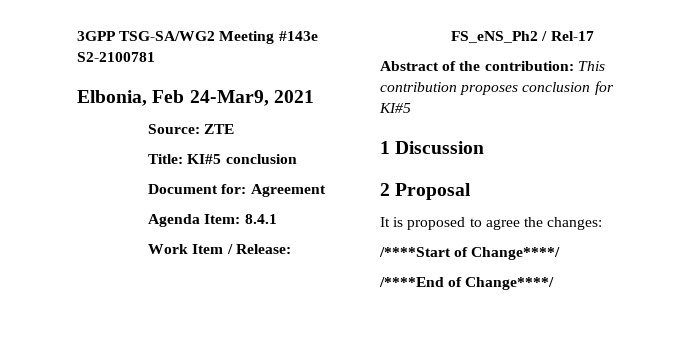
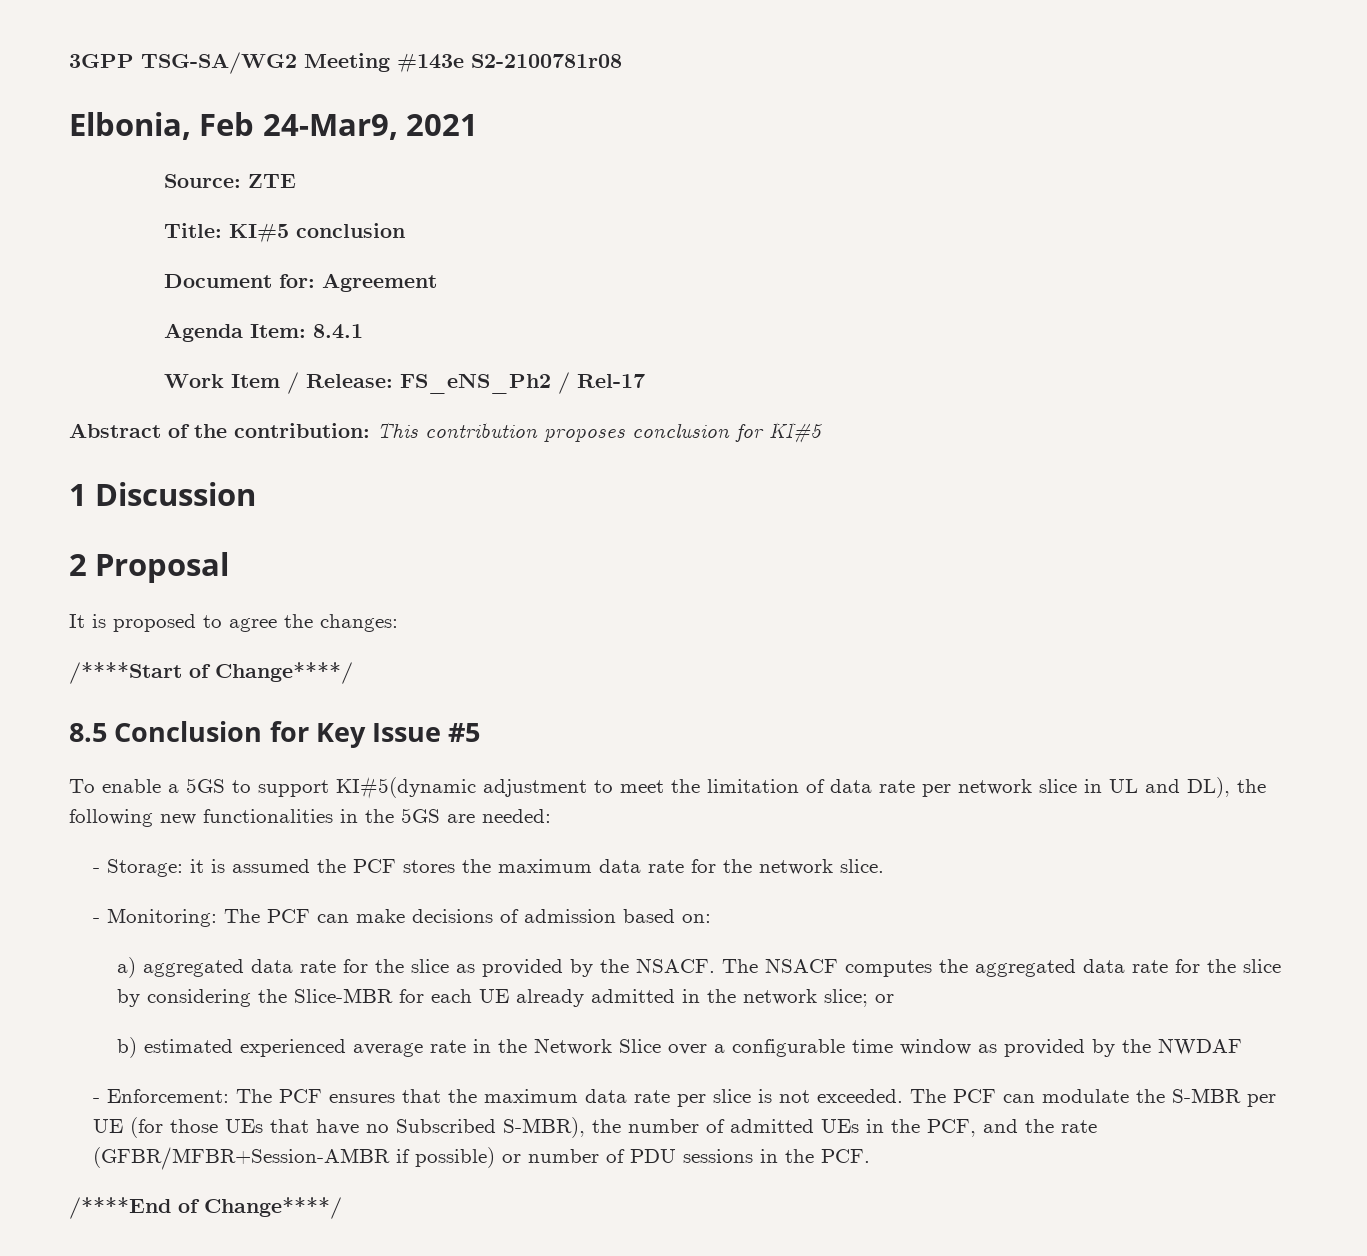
[77,52,155,62] S2-2100781 -> [471,54,622,68] S2-2100781r08
(561, 253) none -> [69,721,481,748] [69,776,1266,799] [69,808,551,827] [92,859,884,877] [92,908,711,927] [116,957,1281,978] [116,988,894,1007] [116,1037,1242,1058] [92,1088,1276,1107] [92,1117,1097,1138] [92,1147,870,1170] // 8.5 Conclusion for Key Issue #5 // To enable a 5GS to support KI#5(dynamic adjustment to meet the limitation of data rate per network slice in UL and DL), the following new functionalities in the 5GS are needed: // - Storage: it is assumed the PCF stores the maximum data rate for the network slice. // - Monitoring: The PCF can make decisions of admission based on: // a) aggregated data rate for the slice as provided by the NSACF. The NSACF computes the aggregated data rate for the slice by considering the Slice-MBR for each UE already admitted in the network slice; or // b) estimated experienced average rate in the Network Slice over a configurable time window as provided by the NWDAF // - Enforcement: The PCF ensures that the maximum data rate per slice is not exceeded. The PCF can modulate the S-MBR per UE (for those UEs that have no Subscribed S-MBR), the number of admitted UEs in the PCF, and the rate (GFBR/MFBR+Session-AMBR if possible) or number of PDU sessions in the PCF.

